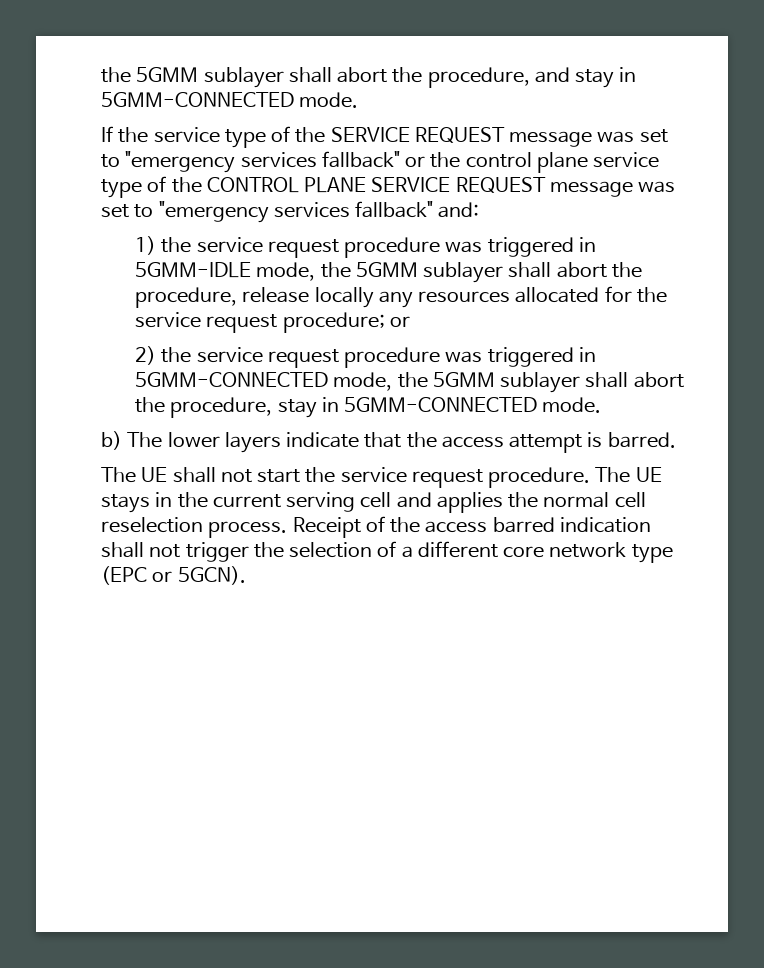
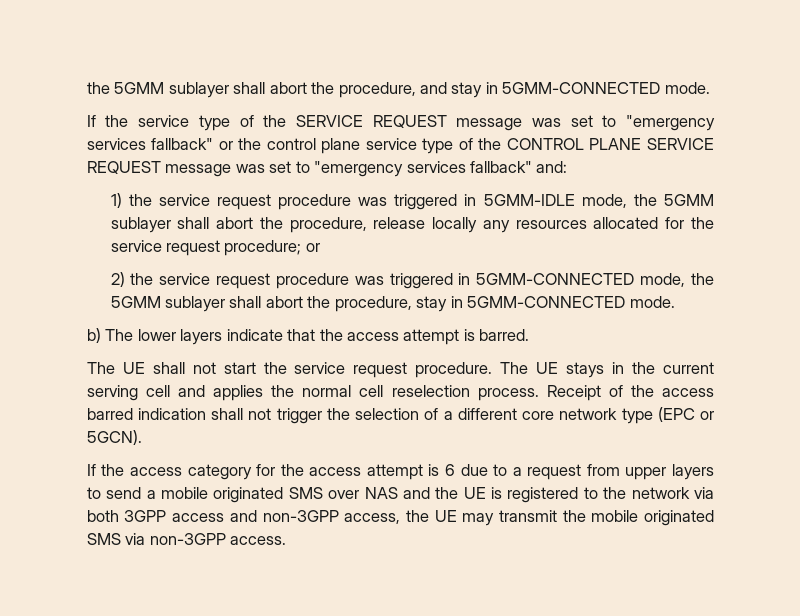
(246, 575) none -> [86,464,714,480] [86,487,715,503] [86,510,714,526] [86,533,287,545] // If the access category for the access attempt is 6 due to a request from upper layers to send a mobile originated SMS over NAS and the UE is registered to the network via both 3GPP access and non-3GPP access, the UE may transmit the mobile originated SMS via non-3GPP access.

